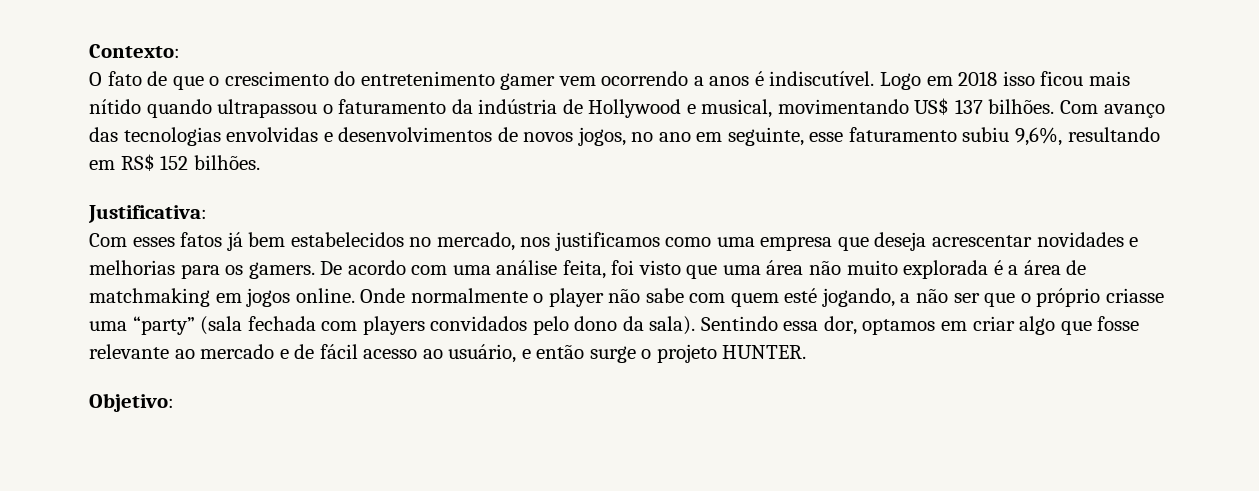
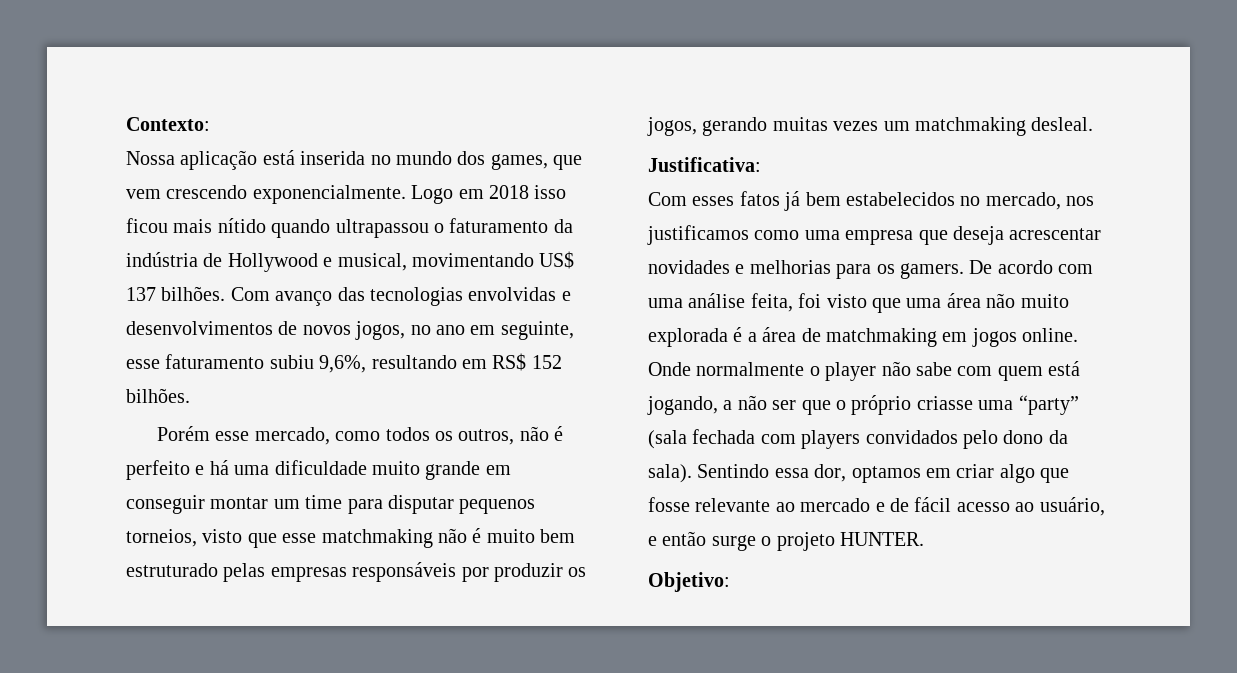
[89,71,875,90] O fato de que o crescimento do entretenimento gamer vem ocorrendo a anos é indiscutível. -> [126,150,583,170] [126,185,406,204] Nossa aplicação está inserida no mundo dos games, que vem crescendo exponencialmente.
(260, 162) none -> [156,426,564,445] [126,460,511,480] [126,495,536,514] [126,528,576,548] [126,562,587,582] [647,117,1094,136] // Porém esse mercado, como todos os outros, não é perfeito e há uma dificuldade muito grande em conseguir montar um time para disputar pequenos torneios, visto que esse matchmaking não é muito bem estruturado pelas empresas responsáveis por produzir os jogos, gerando muitas vezes um matchmaking desleal.
[784,288,818,303] esté -> [1048,361,1081,376] está

